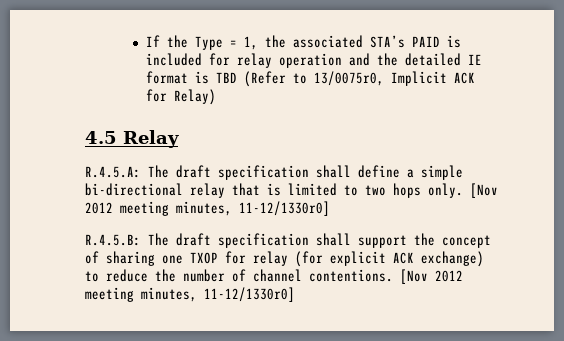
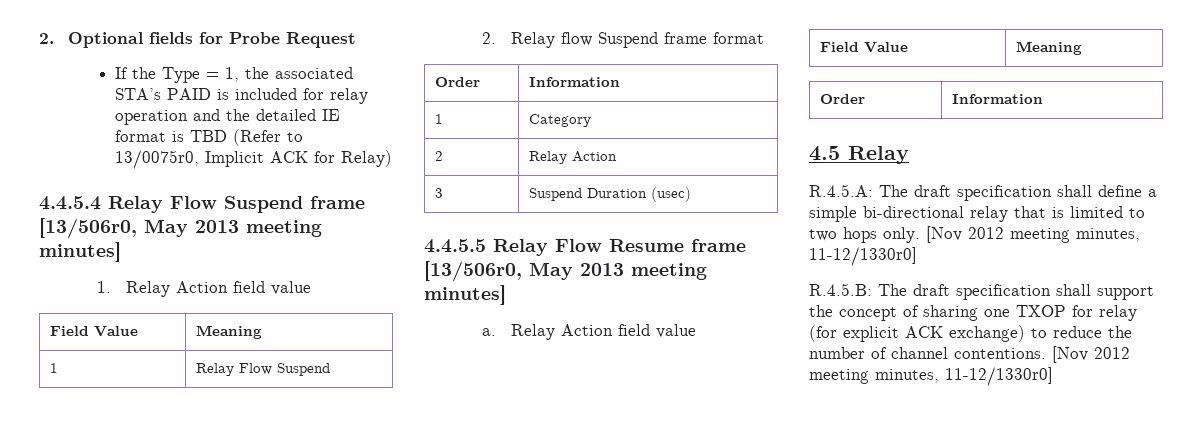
(146, 41) none -> [39,32,356,48] 2. Optional fields for Probe Request //
(217, 97) none -> [39,196,365,213] [39,218,322,239] [39,242,121,262] [96,281,311,297] [50,326,139,337] [196,325,263,339] [50,363,59,373] [196,363,331,376] [481,32,764,48] [435,77,481,87] [529,77,621,87] [435,114,444,124] [529,114,592,127] [435,151,444,161] [529,151,618,164] [435,188,444,198] [529,187,692,202] [424,239,746,256] [424,261,707,282] [424,285,506,305] [481,324,696,340] [820,42,909,53] [1016,41,1083,55] [820,94,866,104] [952,94,1044,104] // 4.4.5.4 Relay Flow Suspend frame [13/506r0, May 2013 meeting minutes] // 1. Relay Action field value // Field Value | Meaning // 1 | Relay Flow Suspend // 2. Relay flow Suspend frame format // Order | Information // 1 | Category // 2 | Relay Action // 3 | Suspend Duration (usec) // 4.4.5.5 Relay Flow Resume frame [13/506r0, May 2013 meeting minutes] // a. Relay Action field value // Field Value | Meaning // Order | Information

